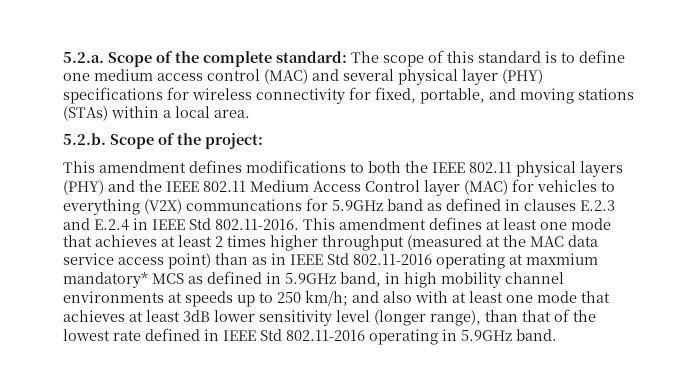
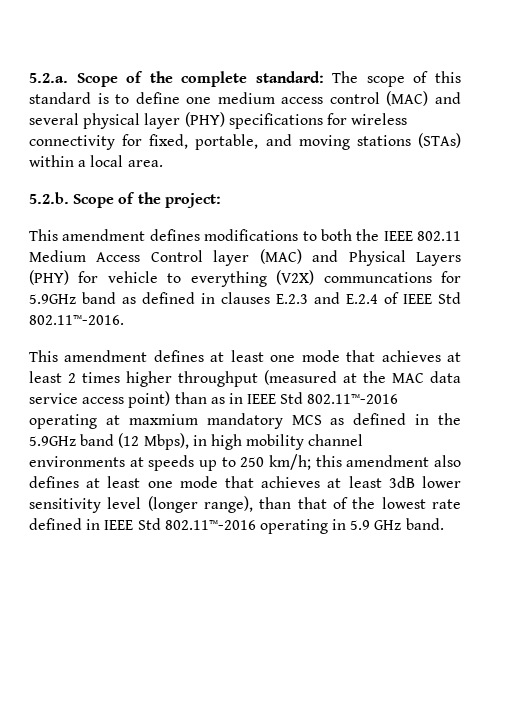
[516,161,623,177] [63,180,246,195] physical layers (PHY) and the IEEE 802.11 -> (461, 236) none
[512,179,597,192] for vehicles -> [312,250,461,266] [29,270,158,285] and Physical Layers (PHY) for vehicle
[133,218,299,230] in IEEE Std 802.11-2016. -> [384,292,461,304] [29,315,124,325] of IEEE Std 802.11™-2016. //
[353,254,432,265] 802.11-2016 -> [307,394,399,404] 802.11™-2016
[63,272,148,288] mandatory* -> [206,413,283,429] mandatory
[285,272,381,287] 5.9GHz band, -> [438,413,461,425] [29,433,189,450] the 5.9GHz band (12 Mbps),
[352,291,448,303] and also with -> [315,455,462,467] [29,476,79,488] this amendment also defines
[286,330,365,341] 802.11-2016 -> [164,520,256,530] 802.11™-2016
[461,330,512,341] 5.9GHz -> [350,520,402,530] 5.9 GHz

